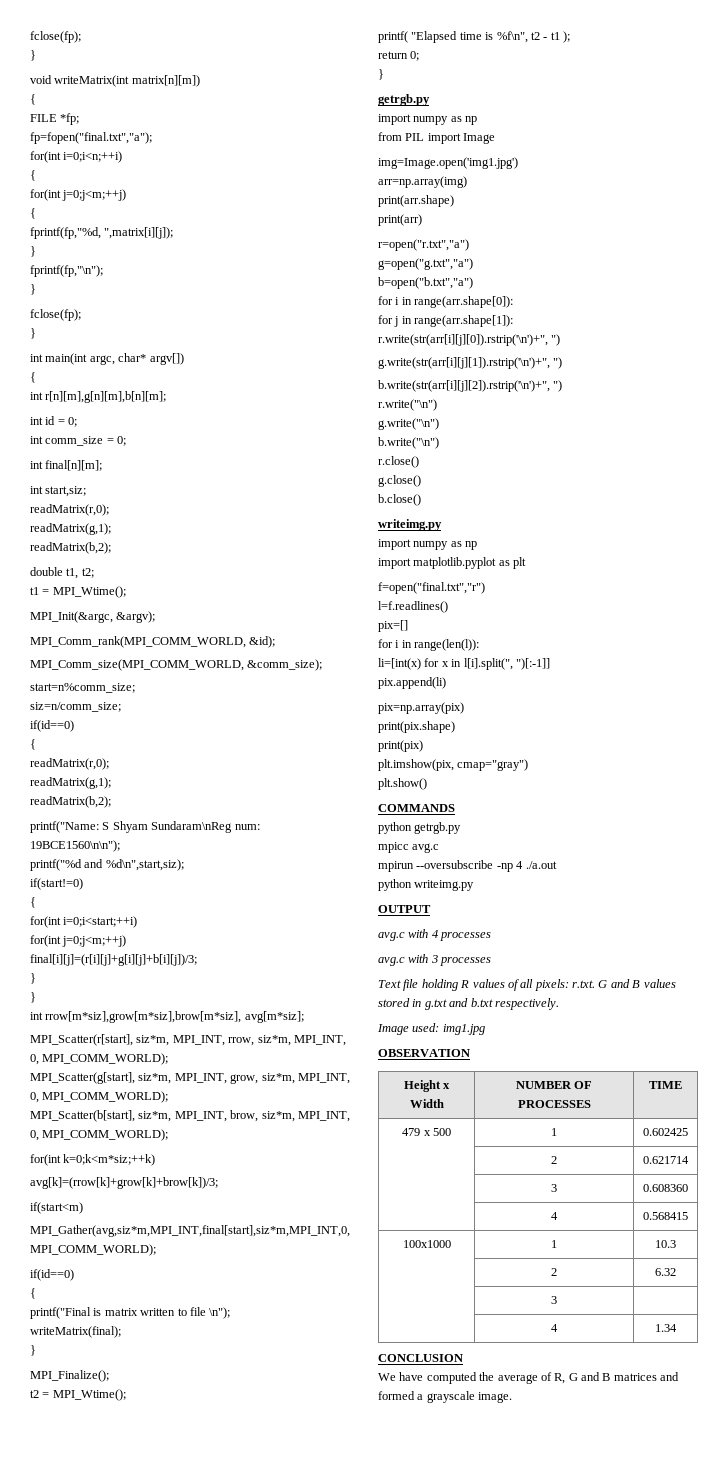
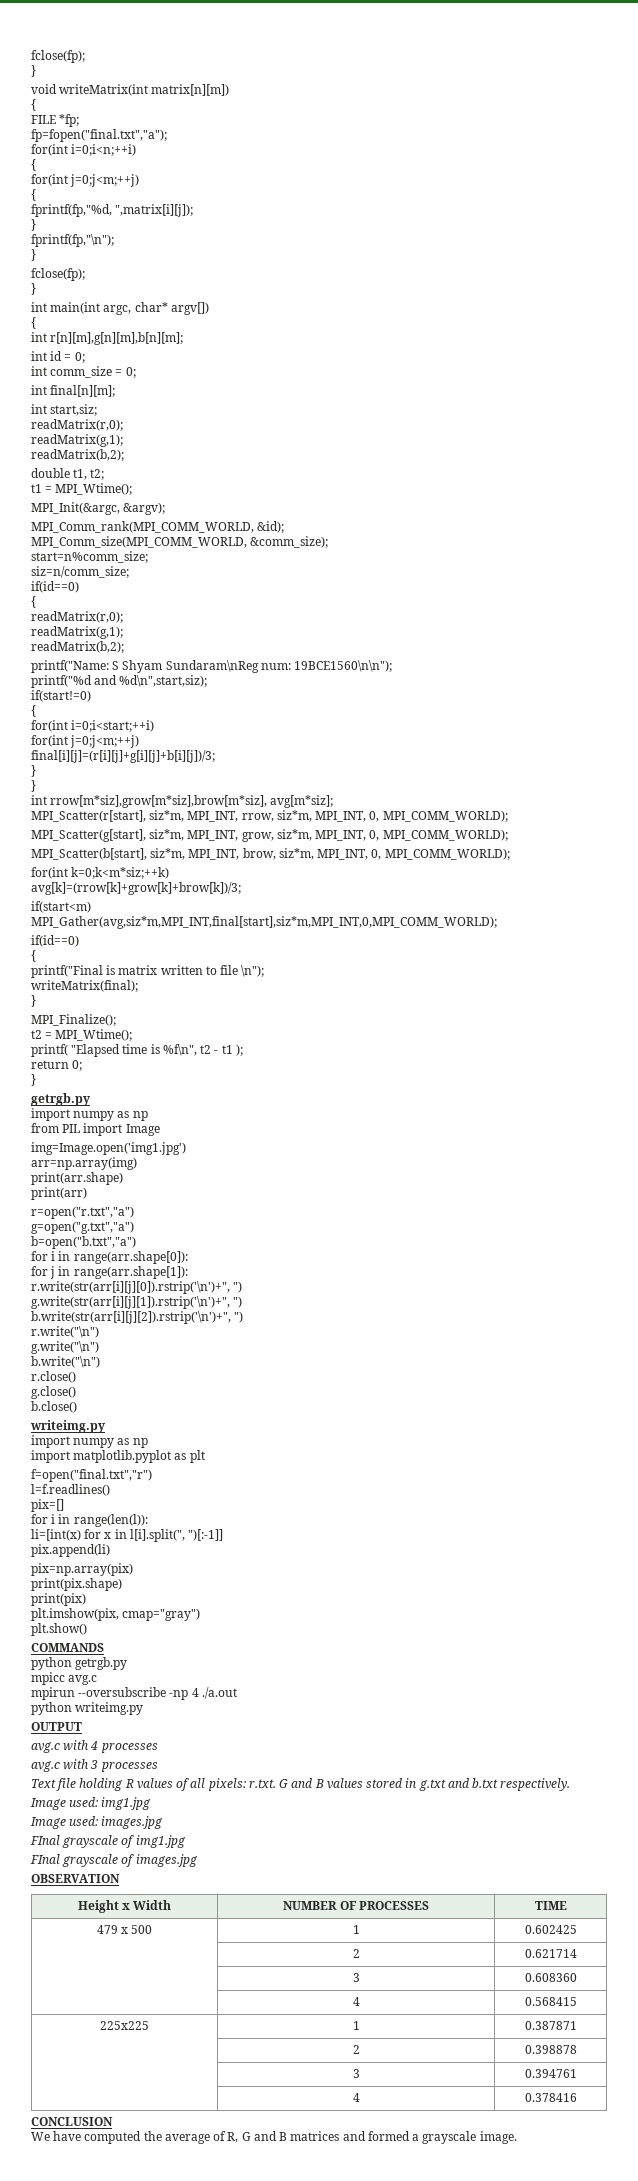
(485, 1029) none -> [30,1816,164,1829] [30,1835,186,1848] [30,1854,198,1867] // Image used: images.jpg // FInal grayscale of img1.jpg // FInal grayscale of images.jpg
[402,1240,451,1248] [551,1240,557,1248] [655,1240,676,1248] [551,1268,557,1276] [655,1268,676,1276] [551,1296,557,1304] [551,1324,558,1332] [655,1324,677,1332] 100x1000 | 1 | 10.3 // | 2 | 6.32 // | 3 | // | 4 | 1.34 -> [100,2021,149,2030] [352,2021,360,2030] [524,2021,577,2030] [352,2045,360,2054] [524,2045,577,2054] [352,2069,360,2078] [524,2069,577,2078] [352,2093,360,2102] [524,2093,577,2102] 225x225 | 1 | 0.387871 // | 2 | 0.398878 // | 3 | 0.394761 // | 4 | 0.378416

